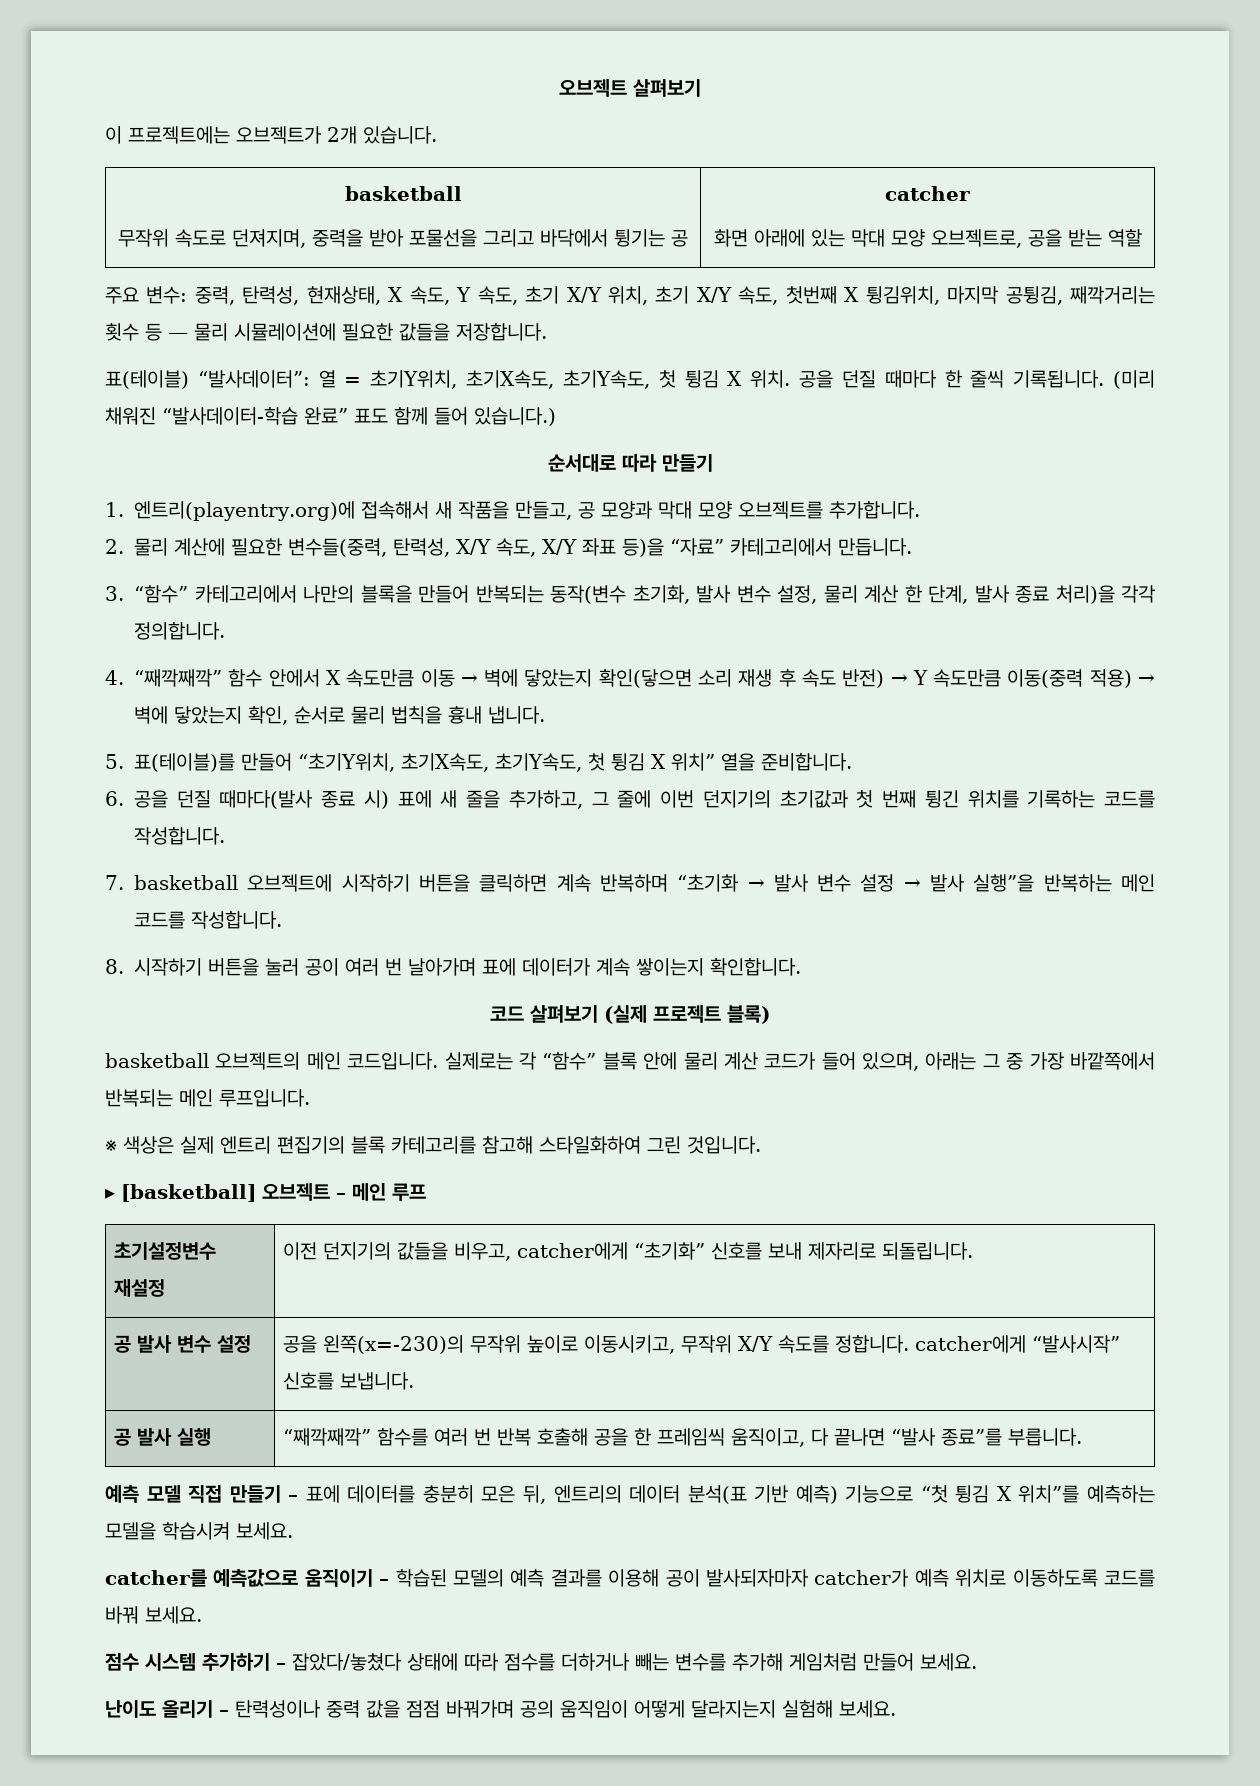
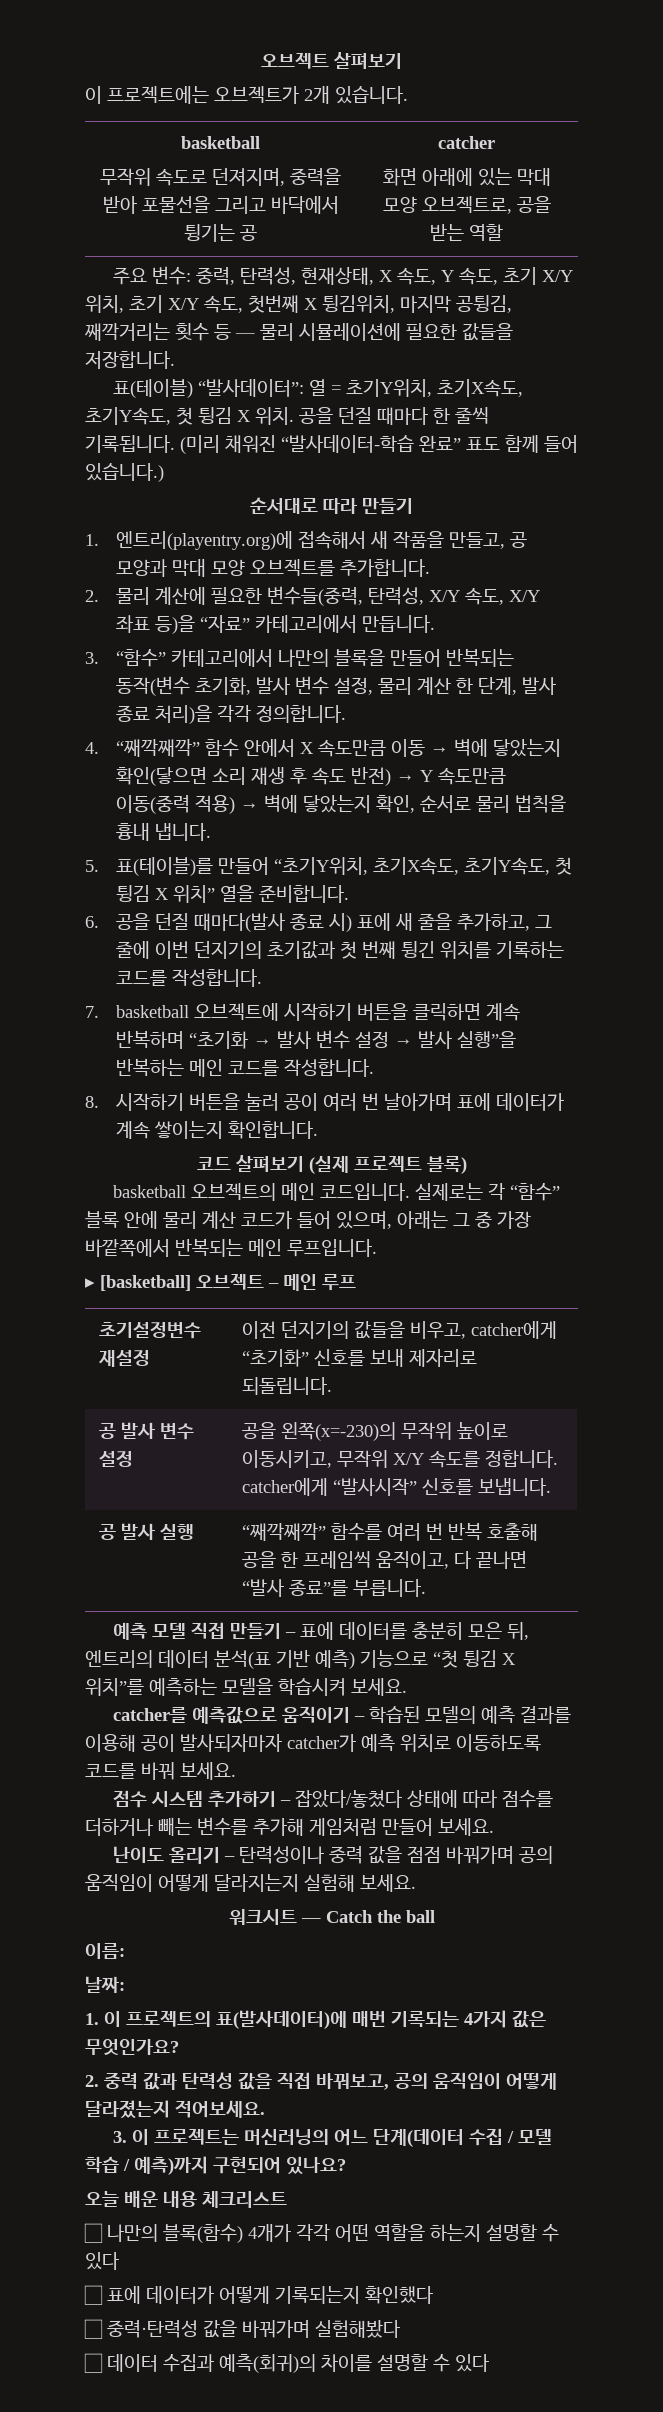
[105,1136,761,1154] // ※ 색상은 실제 엔트리 편집기의 블록 카테고리를 참고해 스타일화하여 그린 것입니다. -> (377, 1248) none
(896, 1709) none -> [228,1909,435,1925] [85,1943,125,1959] [85,1976,125,1993] [85,2010,546,2029] [85,2039,179,2055] [85,2072,557,2090] [85,2100,265,2118] [113,2128,553,2147] [85,2156,346,2175] [85,2190,287,2208] [84,2223,559,2243] [85,2252,119,2270] [84,2285,433,2305] [84,2319,400,2339] [84,2353,489,2373] // 워크시트 — Catch the ball // 이름: // 날짜: // 1. 이 프로젝트의 표(발사데이터)에 매번 기록되는 4가지 값은 무엇인가요? // 2. 중력 값과 탄력성 값을 직접 바꿔보고, 공의 움직임이 어떻게 달라졌는지 적어보세요. // 3. 이 프로젝트는 머신러닝의 어느 단계(데이터 수집 / 모델 학습 / 예측)까지 구현되어 있나요? // 오늘 배운 내용 체크리스트 // ☐ 나만의 블록(함수) 4개가 각각 어떤 역할을 하는지 설명할 수 있다 // ☐ 표에 데이터가 어떻게 기록되는지 확인했다 // ☐ 중력·탄력성 값을 바꿔가며 실험해봤다 // ☐ 데이터 수집과 예측(회귀)의 차이를 설명할 수 있다

